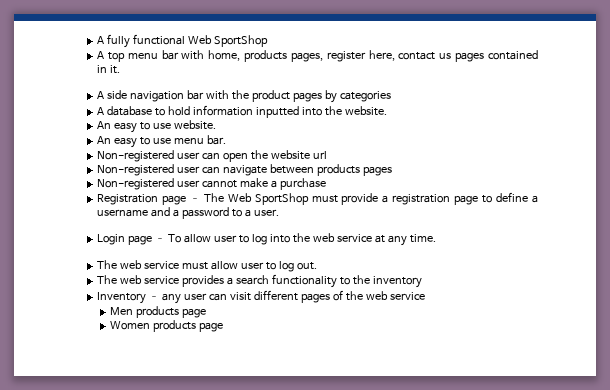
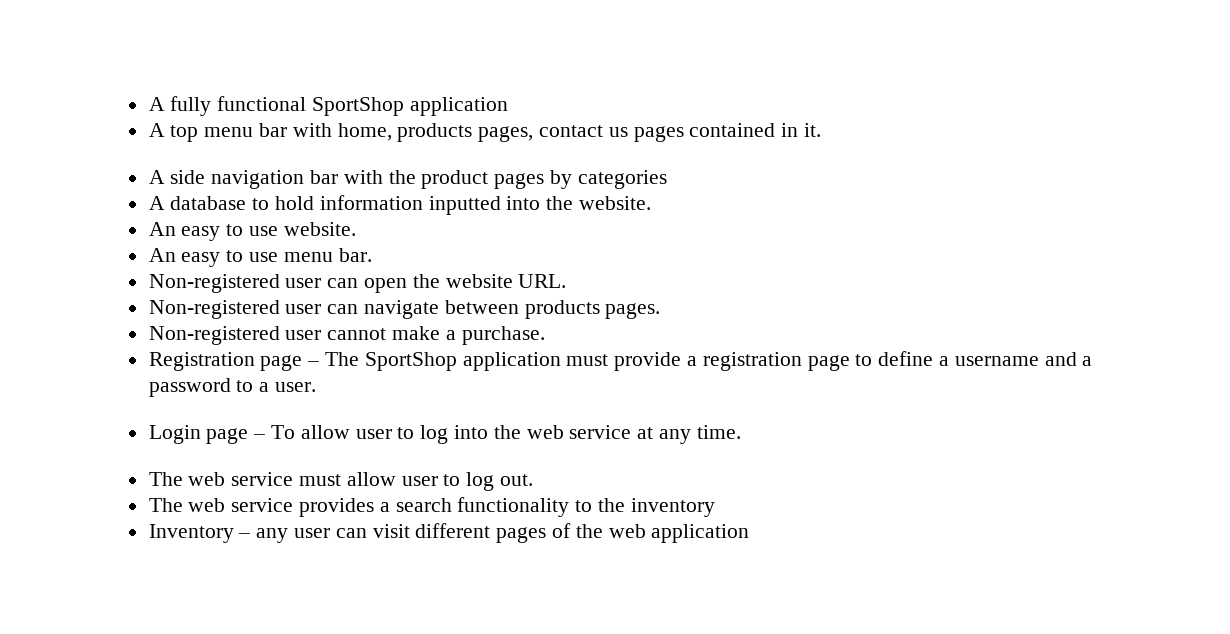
[187,35,268,47] Web SportShop -> [311,97,508,116] SportShop application
[326,50,395,62] register here, -> (534, 134) none
[312,151,327,159] url -> [518,274,567,288] URL.
[362,166,392,176] pages -> [605,303,661,319] pages.
[279,178,326,190] purchase -> [461,326,545,345] purchase.
[227,193,309,205] Web SportShop -> [364,352,561,371] SportShop application
[389,292,425,300] [109,306,206,318] [109,320,223,332] service // Men products page // Women products page -> [651,524,750,543] application

